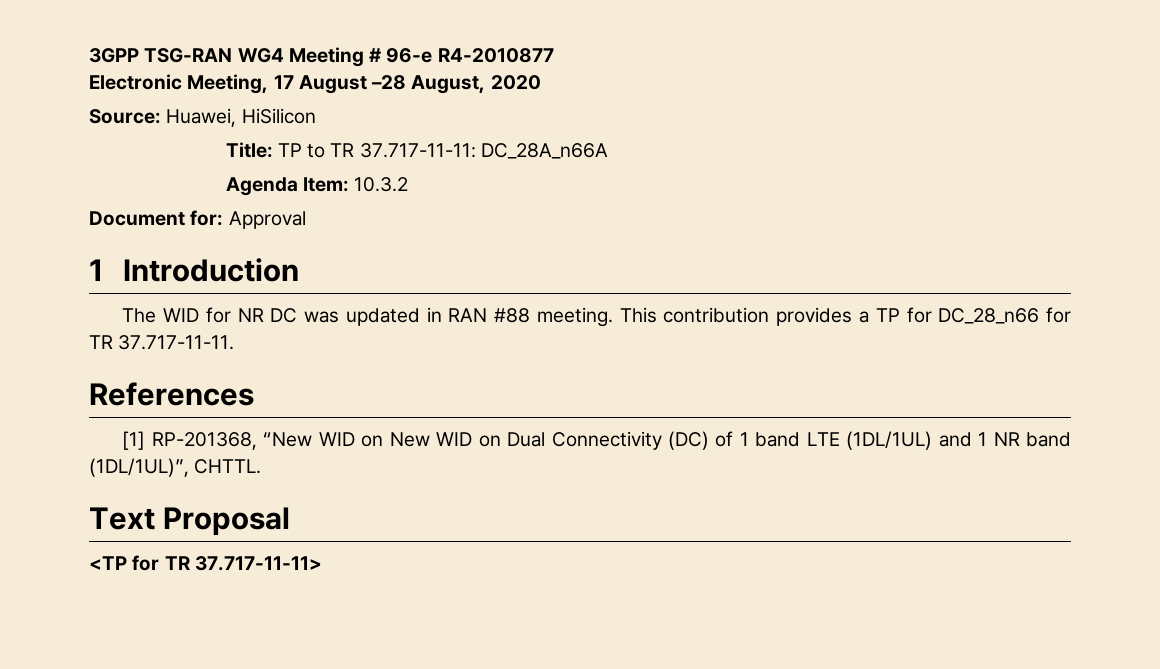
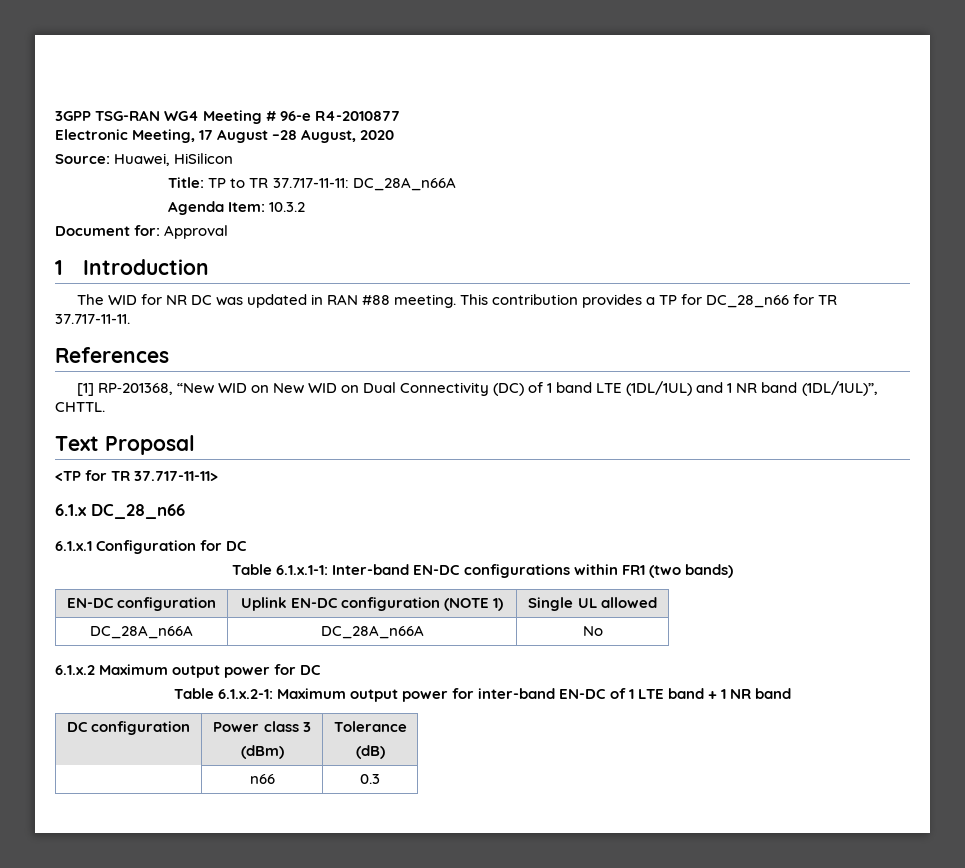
(322, 563) none -> [55,504,185,519] [55,540,247,554] [232,564,733,578] [66,597,217,611] [240,597,504,611] [528,597,657,611] [90,625,193,639] [320,625,424,639] [582,626,603,636] [55,664,321,678] [174,688,791,702] [66,721,191,735] [213,721,311,732] [240,745,284,759] [333,721,407,732] [355,745,385,759] [249,774,275,784] [360,774,380,784] // 6.1.x DC_28_n66 // 6.1.x.1 Configuration for DC // Table 6.1.x.1-1: Inter-band EN-DC configurations within FR1 (two bands) // EN-DC configuration | Uplink EN-DC configuration (NOTE 1) | Single UL allowed // DC_28A_n66A | DC_28A_n66A | No // 6.1.x.2 Maximum output power for DC // Table 6.1.x.2-1: Maximum output power for inter-band EN-DC of 1 LTE band + 1 NR band // DC configuration | Power class 3 // (dBm) | Tolerance // (dB) // | n66 | 0.3

